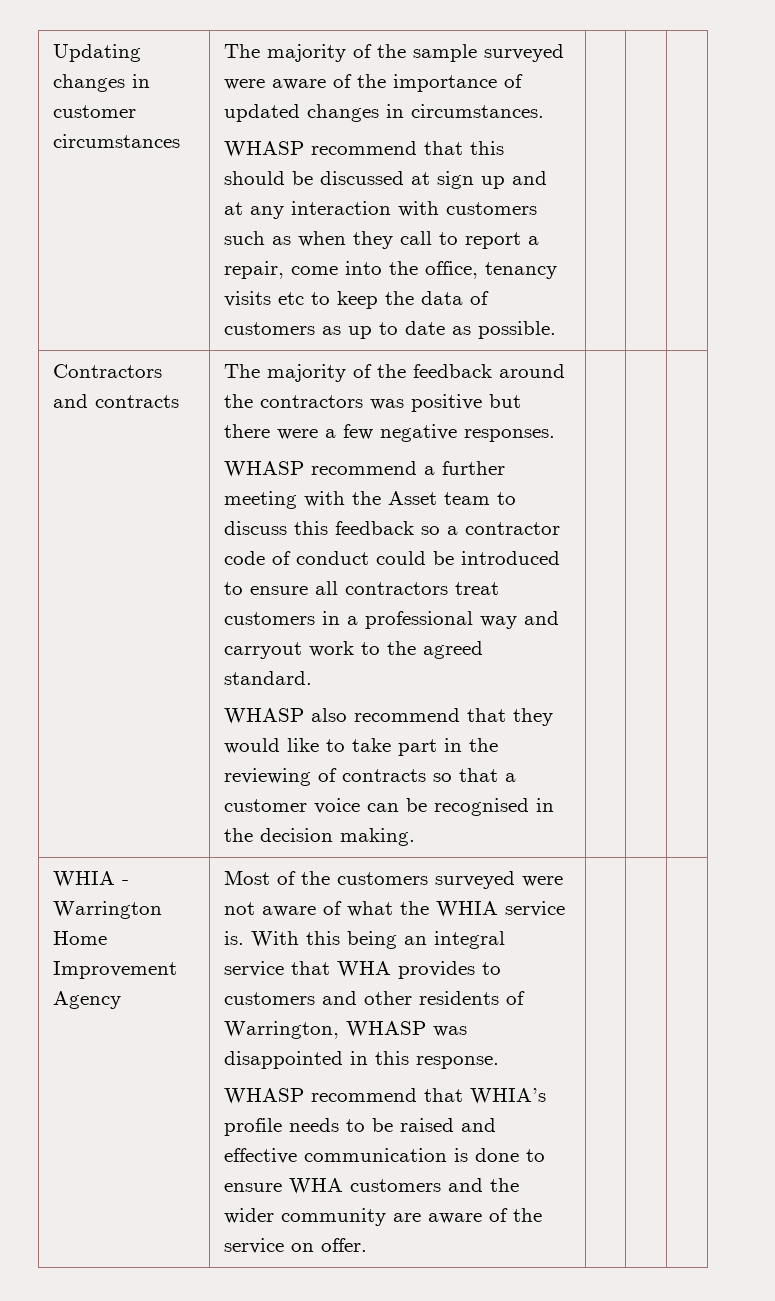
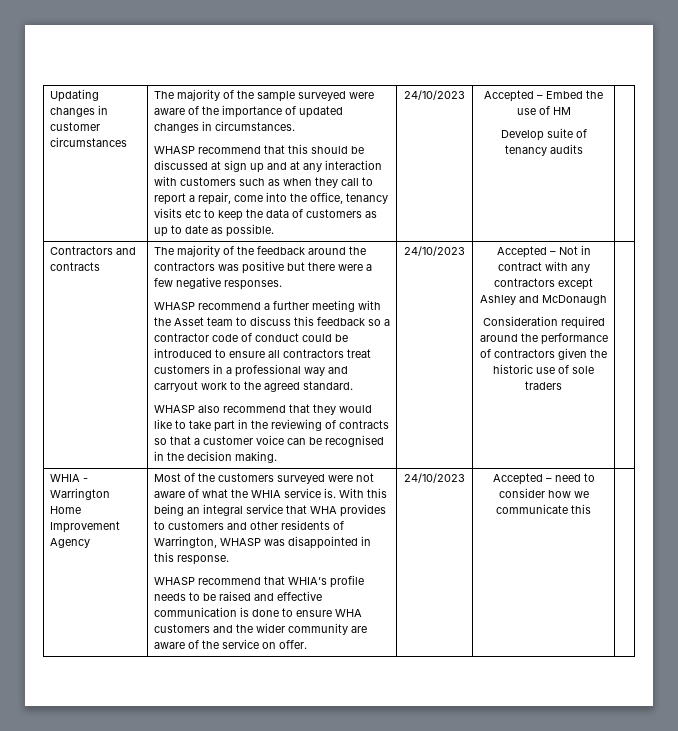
(557, 330) | -> [404,90,465,100] [484,90,603,102] [516,106,571,115] [500,128,587,141] [504,144,583,156] 24/10/2023 | Accepted – Embed the use of HM // Develop suite of tenancy audits
(416, 837) | -> [404,246,465,256] [496,245,591,258] [497,261,590,273] [494,278,593,290] [480,295,607,305] [482,316,605,329] [479,333,608,345] [480,348,607,360] [493,364,594,374] [525,381,562,390] 24/10/2023 | Accepted – Not in contract with any contractors except Ashley and McDonaugh // Consideration required around the performance of contractors given the historic use of sole traders
(368, 1245) | -> [404,473,465,483] [492,473,595,485] [498,488,589,498] [496,504,591,514] 24/10/2023 | Accepted – need to consider how we communicate this

